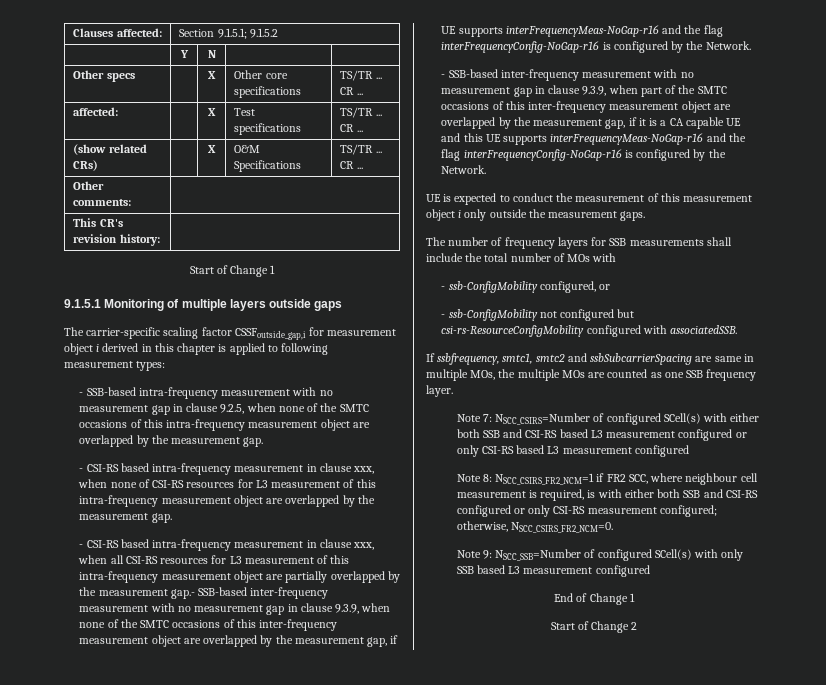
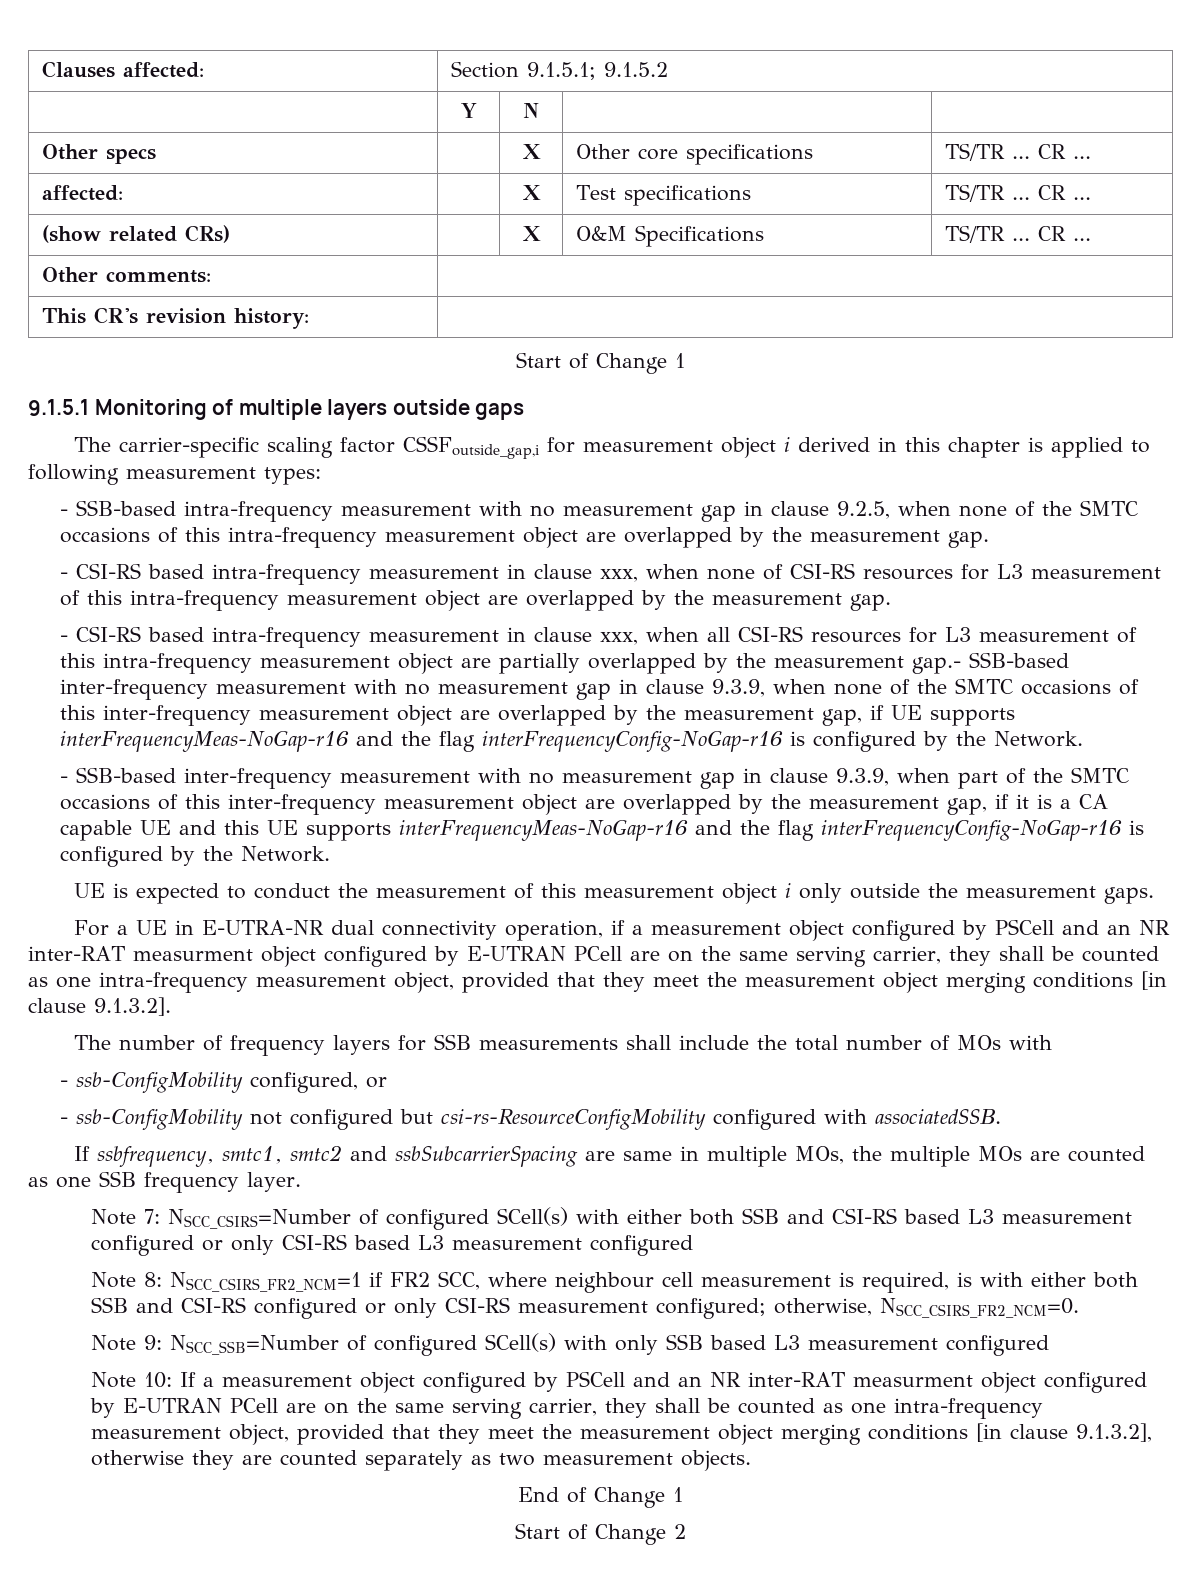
(646, 216) none -> [74,919,1171,941] [28,946,1159,967] [28,971,1167,993] [28,997,171,1016] // For a UE in E-UTRA-NR dual connectivity operation, if a measurement object configured by PSCell and an NR inter-RAT measurment object configured by E-UTRAN PCell are on the same serving carrier, they shall be counted as one intra-frequency measurement object, provided that they meet the measurement object merging conditions [in clause 9.1.3.2].
(650, 571) none -> [91,1371,1148,1393] [90,1398,1044,1419] [91,1423,1153,1445] [91,1450,752,1471] // Note 10: If a measurement object configured by PSCell and an NR inter-RAT measurment object configured by E-UTRAN PCell are on the same serving carrier, they shall be counted as one intra-frequency measurement object, provided that they meet the measurement object merging conditions [in clause 9.1.3.2], otherwise they are counted separately as two measurement objects.

